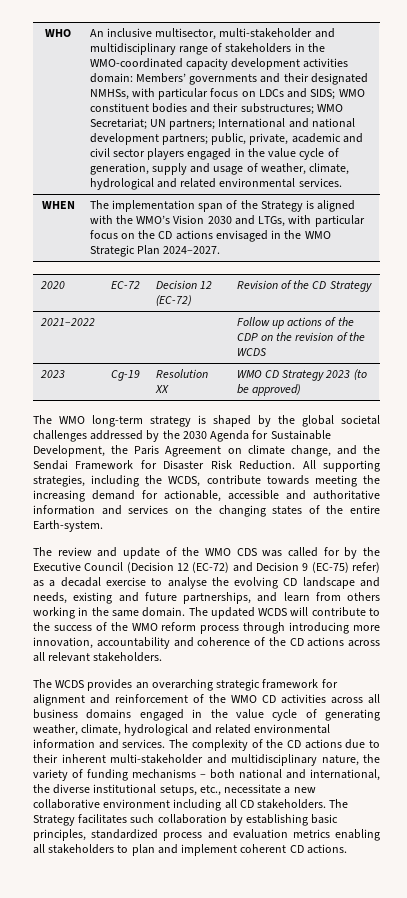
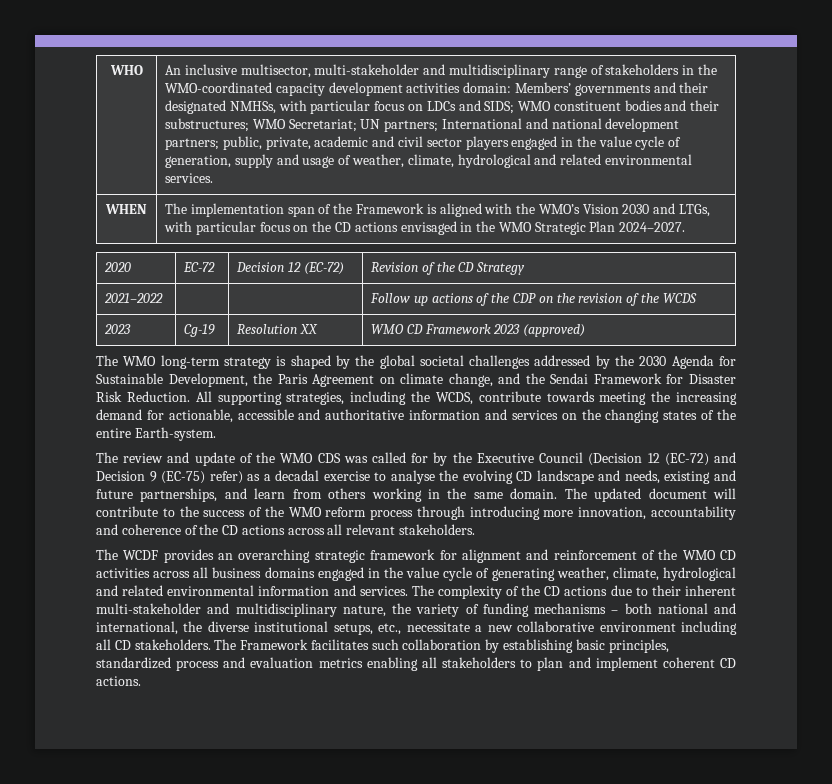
[260,201,303,212] Strategy -> [356,203,425,214] Framework
[282,369,367,381] [236,384,301,396] Strategy 2023 (to be approved) -> [424,324,586,337] Framework 2023 (approved)
[258,608,288,616] WCDS -> [648,488,707,499] document
[55,680,85,688] WCDS -> [123,550,159,560] WCDF
[33,815,75,826] Strategy -> [240,639,309,650] Framework

